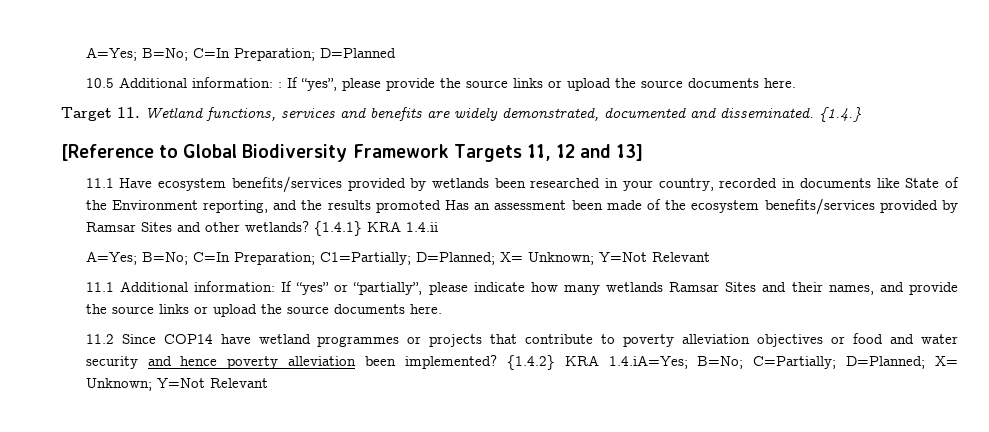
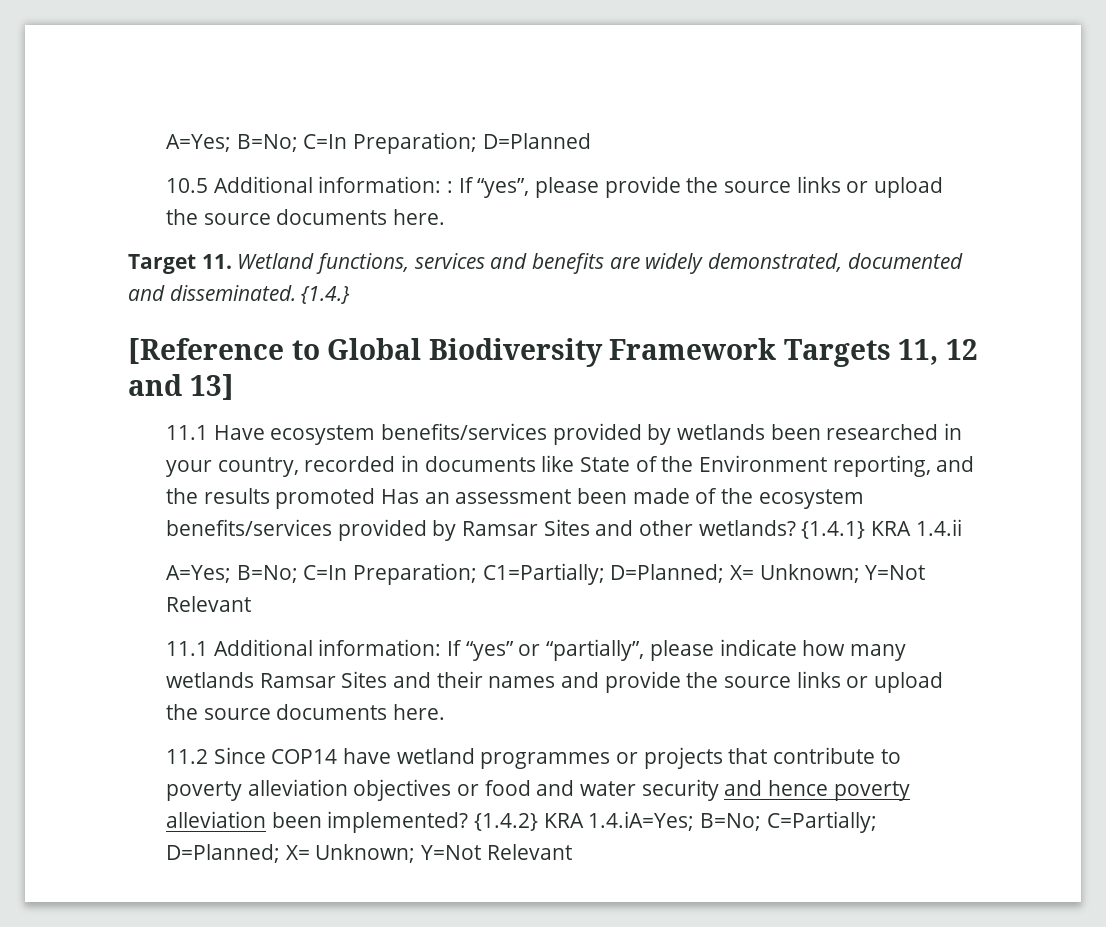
[828,285,874,295] names, -> [488,676,556,688] names

